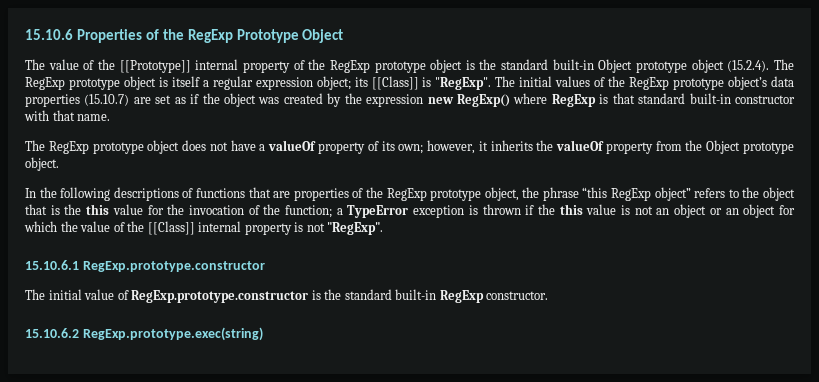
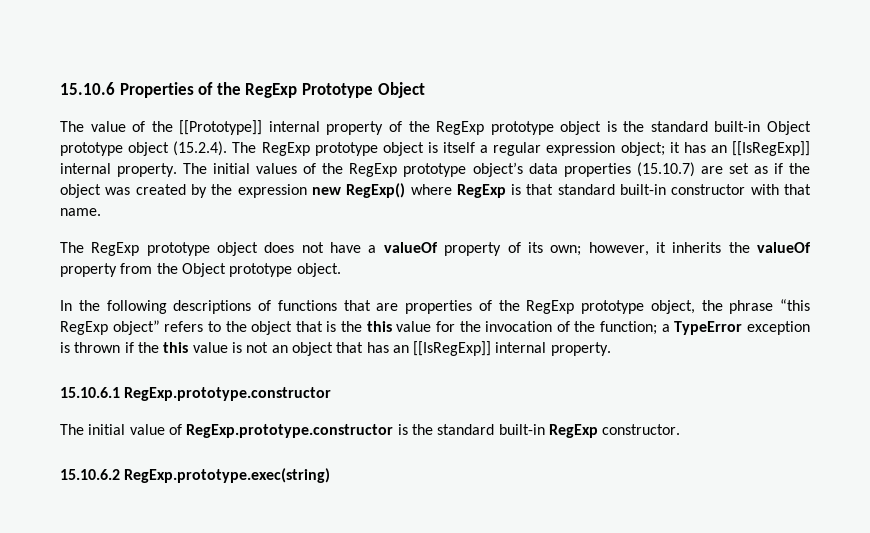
[354,76,492,90] its [[Class]] is "RegExp". -> [669,141,810,156] [60,163,178,177] it has an [[IsRegExp]] internal property.
[709,204,795,218] [24,221,384,235] or an object for which the value of the [[Class]] internal property is not "RegExp". -> [336,341,611,356] that has an [[IsRegExp]] internal property.

